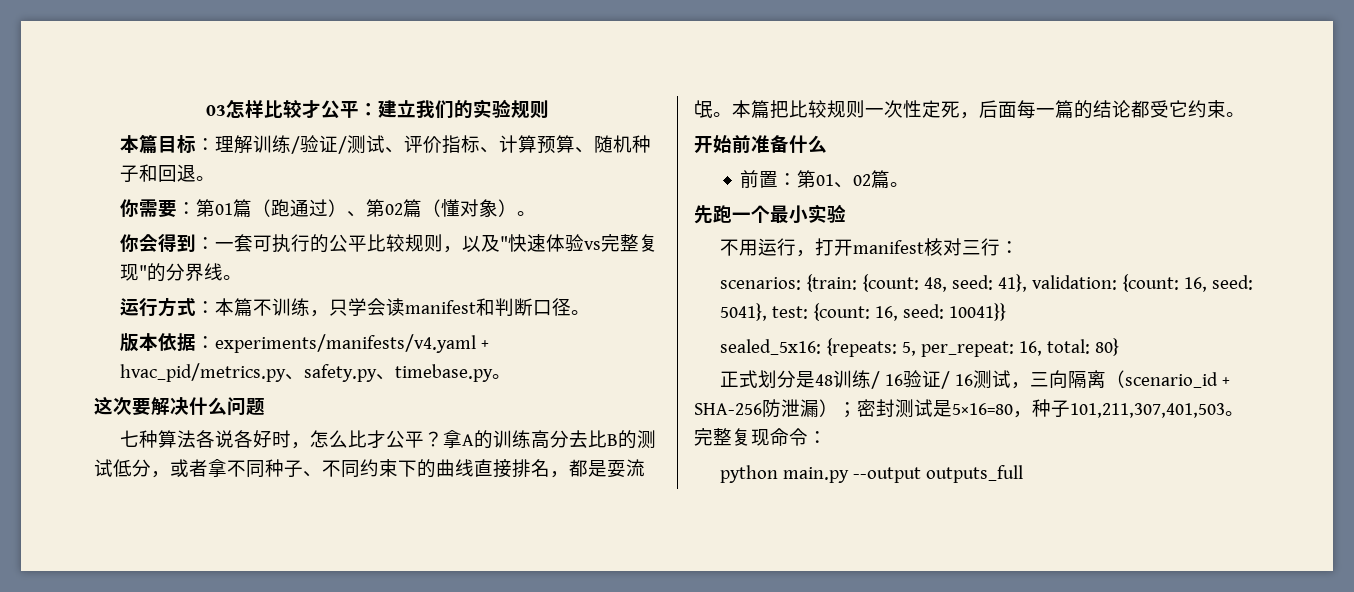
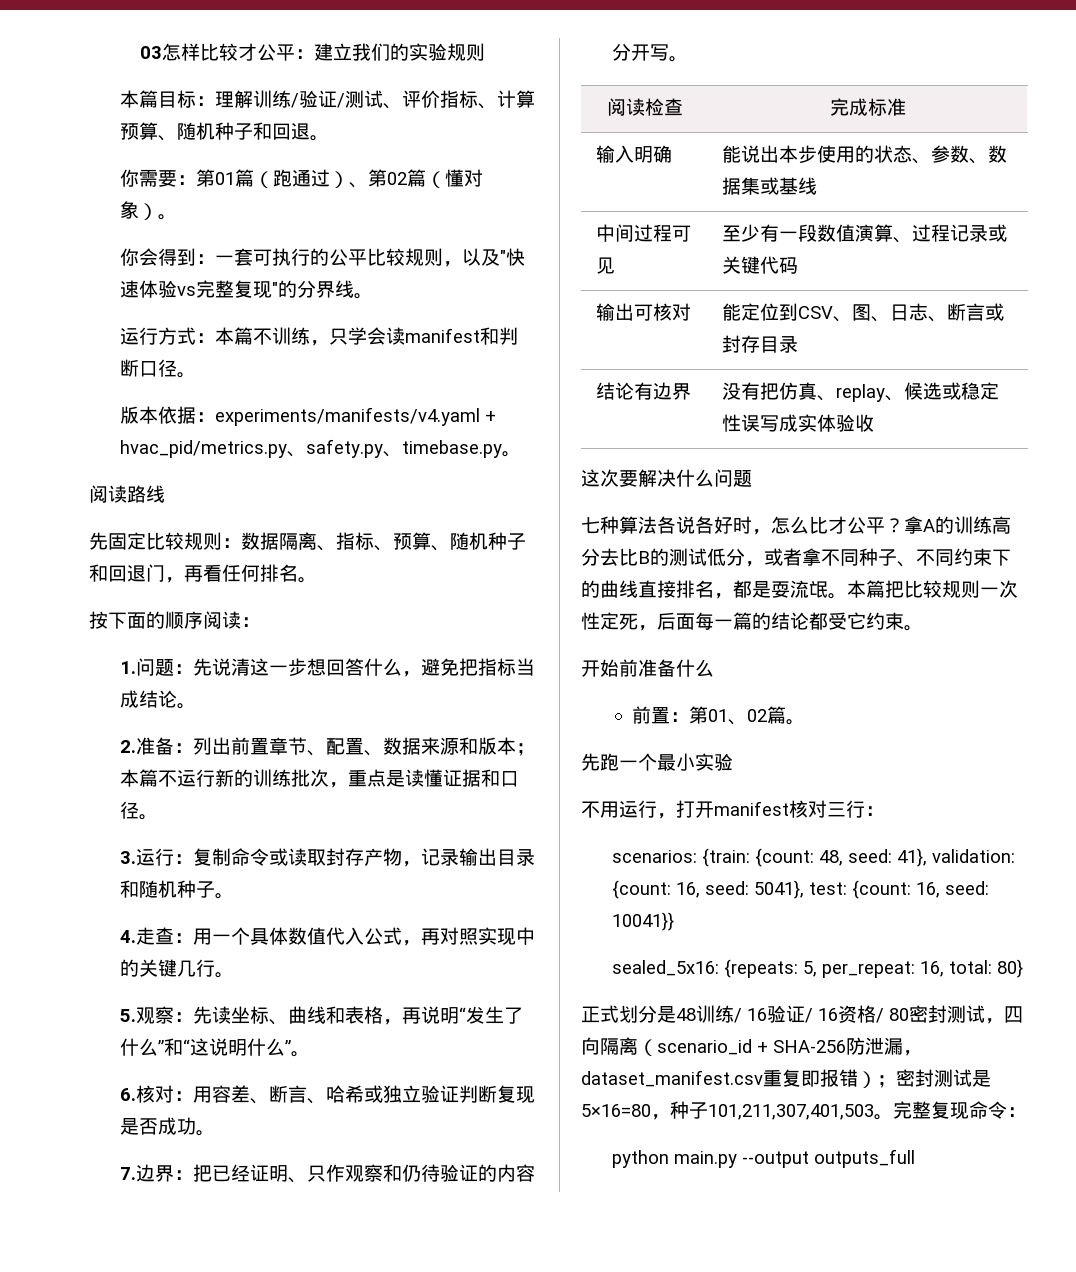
(511, 376) none -> [89,485,165,503] [89,532,526,551] [89,564,317,583] [89,611,260,629] [119,658,535,677] [119,690,196,709] [119,737,535,756] [119,769,519,788] [119,801,158,820] [119,848,535,867] [119,880,234,899] [119,927,535,946] [119,959,234,978] [119,1006,523,1025] [119,1038,310,1057] [119,1085,535,1104] [119,1117,215,1136] [119,1164,535,1183] [611,43,688,62] [606,98,683,116] [829,98,906,116] [595,145,672,163] [721,145,1007,164] [721,177,817,195] [595,224,691,242] [595,257,615,274] [721,224,1007,243] [721,256,798,274] [595,303,691,321] [721,303,1004,322] [721,335,798,353] [595,382,691,400] [721,382,999,402] [721,414,874,432] // 阅读路线 // 先固定比较规则：数据隔离、指标、预算、随机种子和回退门，再看任何排名。 // 按下面的顺序阅读： // 1.问题：先说清这一步想回答什么，避免把指标当成结论。 // 2.准备：列出前置章节、配置、数据来源和版本；本篇不运行新的训练批次，重点是读懂证据和口径。 // 3.运行：复制命令或读取封存产物，记录输出目录和随机种子。 // 4.走查：用一个具体数值代入公式，再对照实现中的关键几行。 // 5.观察：先读坐标、曲线和表格，再说明“发生了什么”和“这说明什么”。 // 6.核对：用容差、断言、哈希或独立验证判断复现是否成功。 // 7.边界：把已经证明、只作观察和仍待验证的内容分开写。 // 阅读检查 | 完成标准 // 输入明确 | 能说出本步使用的状态、参数、数据集或基线 // 中间过程可见 | 至少有一段数值演算、过程记录或关键代码 // 输出可核对 | 能定位到CSV、图、日志、断言或封存目录 // 结论有边界 | 没有把仿真、replay、候选或稳定性误写成实体验收
[973,370,1050,389] 测试，三 -> [838,1005,1023,1024] 资格/ 80密封测试，四
(819, 408) none -> [903,1050,922,1056] [581,1069,858,1087] ，dataset_manifest.csv重复即报错

